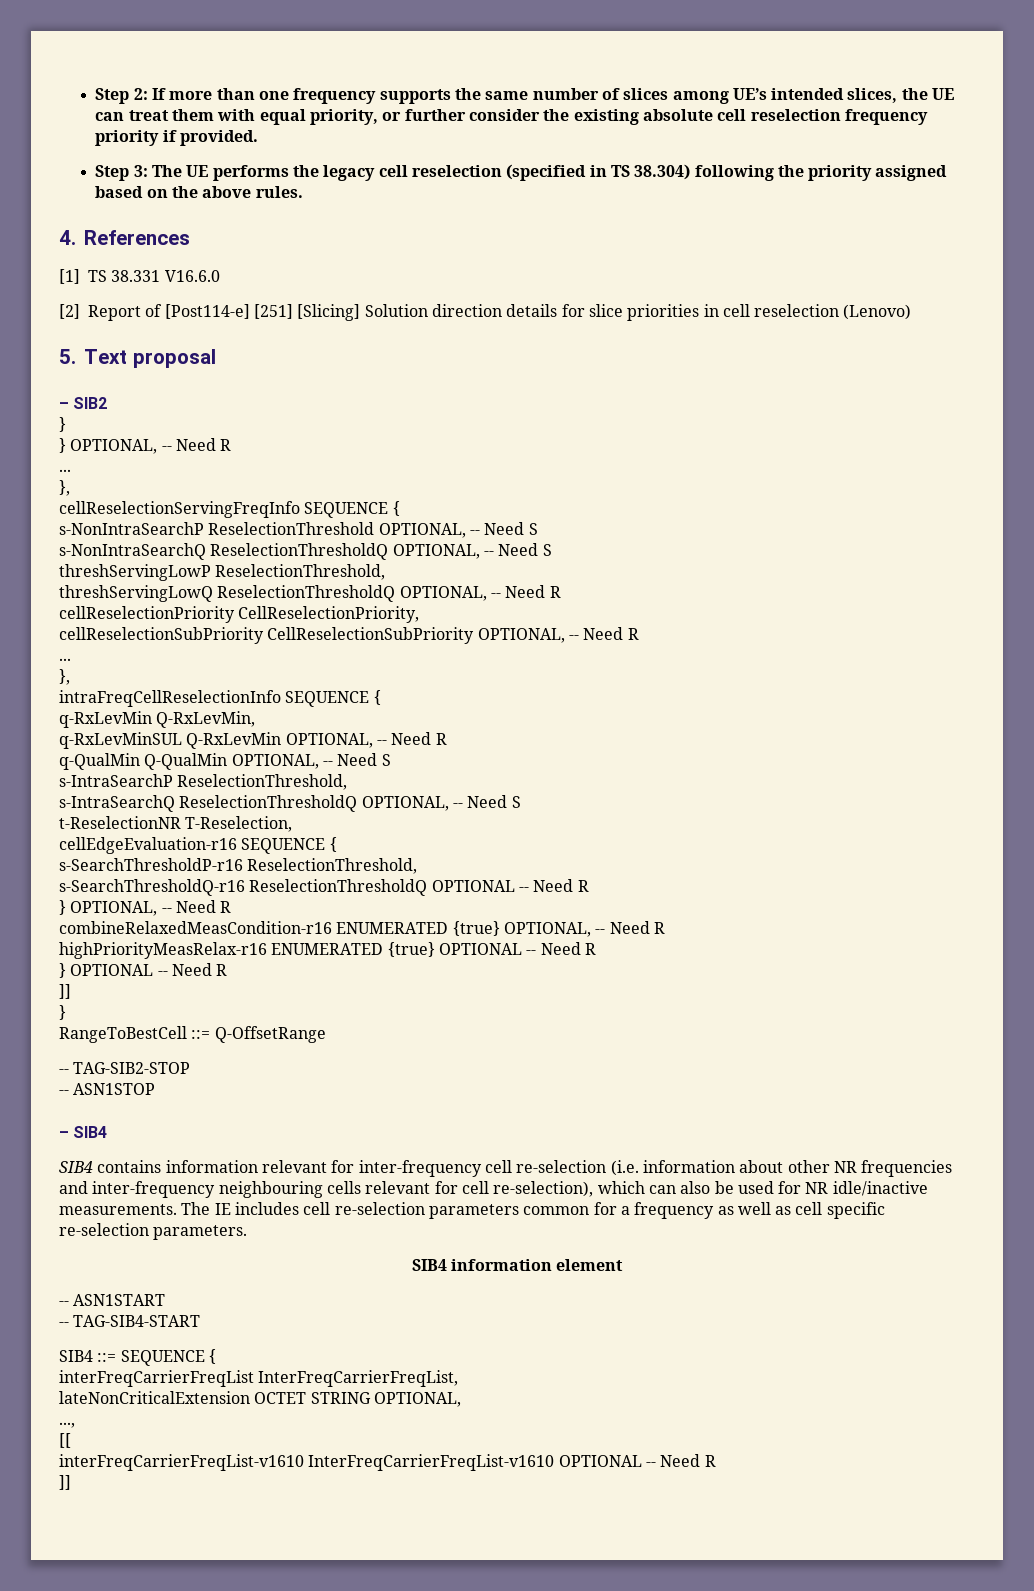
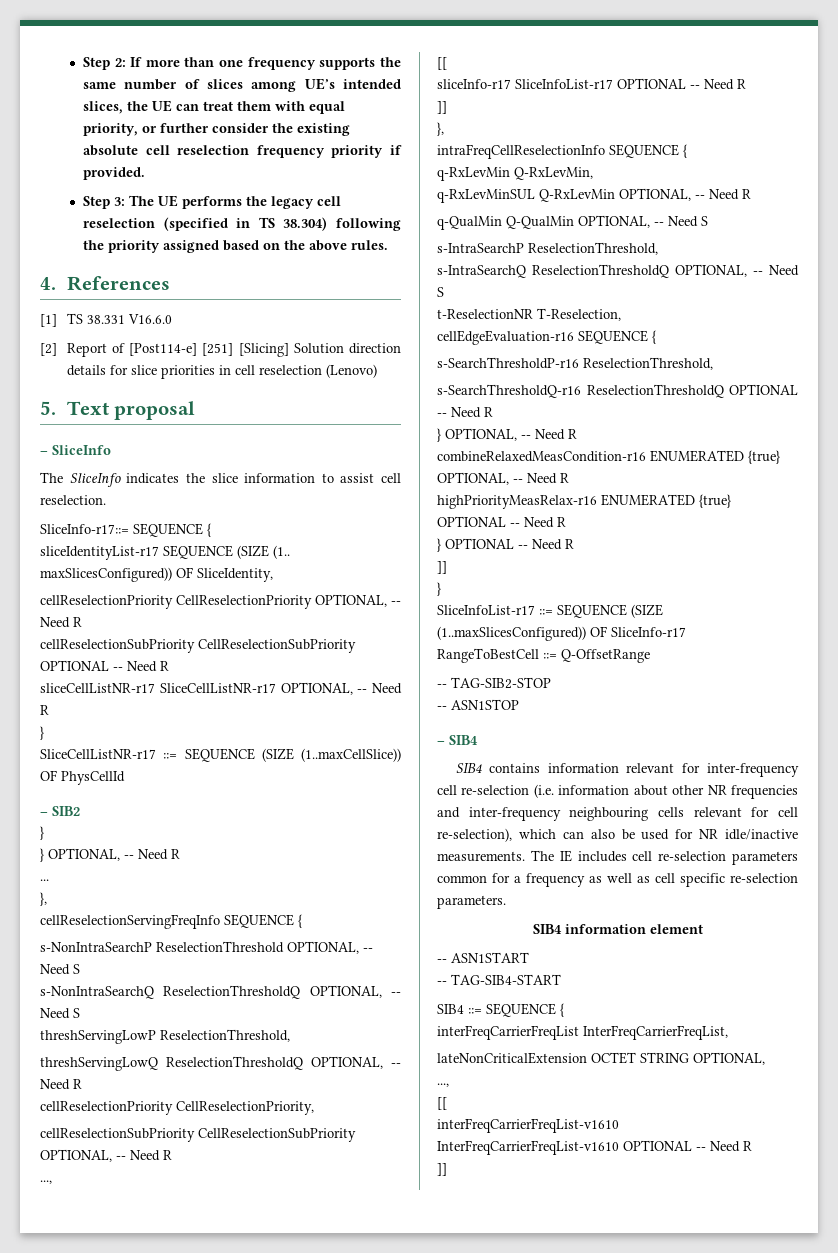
(216, 358) none -> [40,445,111,455] [40,472,401,487] [40,495,106,505] [40,523,211,537] [40,545,290,560] [40,567,273,582] [40,594,401,609] [40,617,82,628] [40,639,356,653] [40,660,169,672] [40,682,402,695] [40,705,49,715] [40,726,44,740] [40,748,401,762] [40,770,125,785] // – SliceInfo // The SliceInfo indicates the slice information to assist cell reselection. // SliceInfo-r17::= SEQUENCE { // sliceIdentityList-r17 SEQUENCE (SIZE (1.. maxSlicesConfigured)) OF SliceIdentity, // cellReselectionPriority CellReselectionPriority OPTIONAL, -- Need R // cellReselectionSubPriority CellReselectionSubPriority OPTIONAL -- Need R // sliceCellListNR-r17 SliceCellListNR-r17 OPTIONAL, -- Need R // } // SliceCellListNR-r17 ::= SEQUENCE (SIZE (1..maxCellSlice)) OF PhysCellId
[59,658,71,661] ... -> [40,1180,52,1184] [437,57,447,70] [437,78,746,90] [437,101,447,114] ..., // [[ // sliceInfo-r17 SliceInfoList-r17 OPTIONAL -- Need R // ]]
(66, 1012) none -> [437,604,663,618] [437,626,686,641] // SliceInfoList-r17 ::= SEQUENCE (SIZE (1..maxSlicesConfigured)) OF SliceInfo-r17

